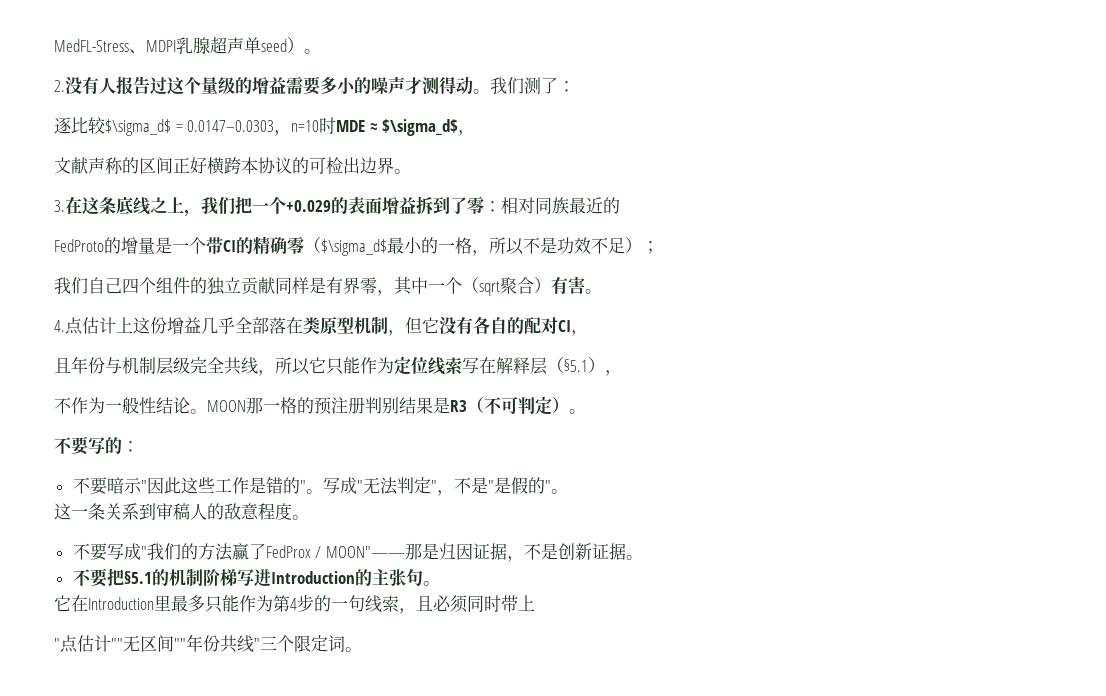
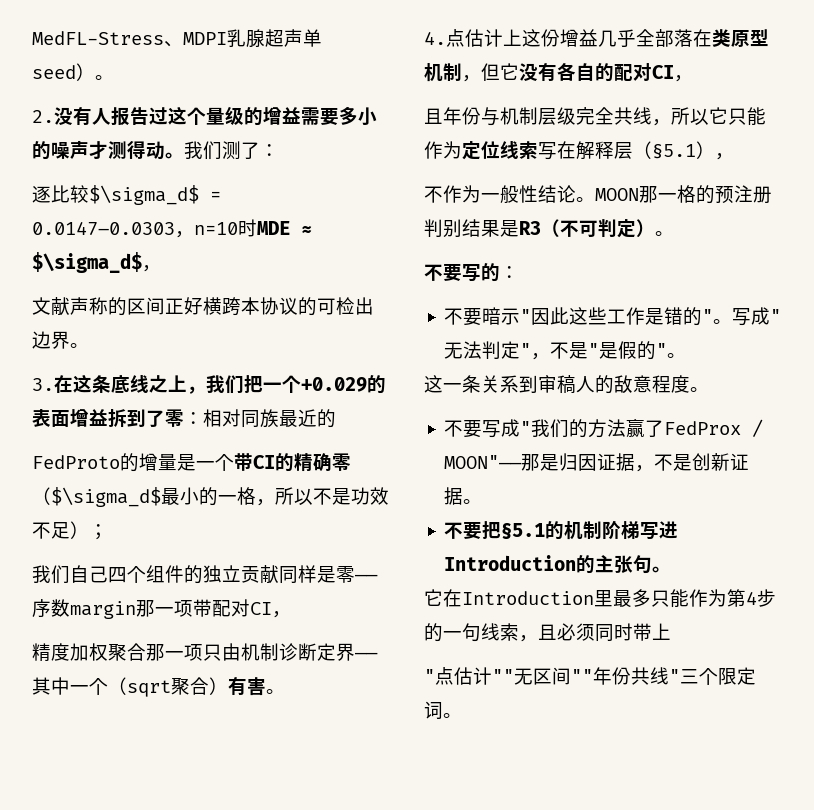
[326,277,394,296] 有界零， -> [336,566,378,583] [32,599,291,619] [32,643,378,661] 零——序数margin那一项带配对CI， // 精度加权聚合那一项只由机制诊断定界——

